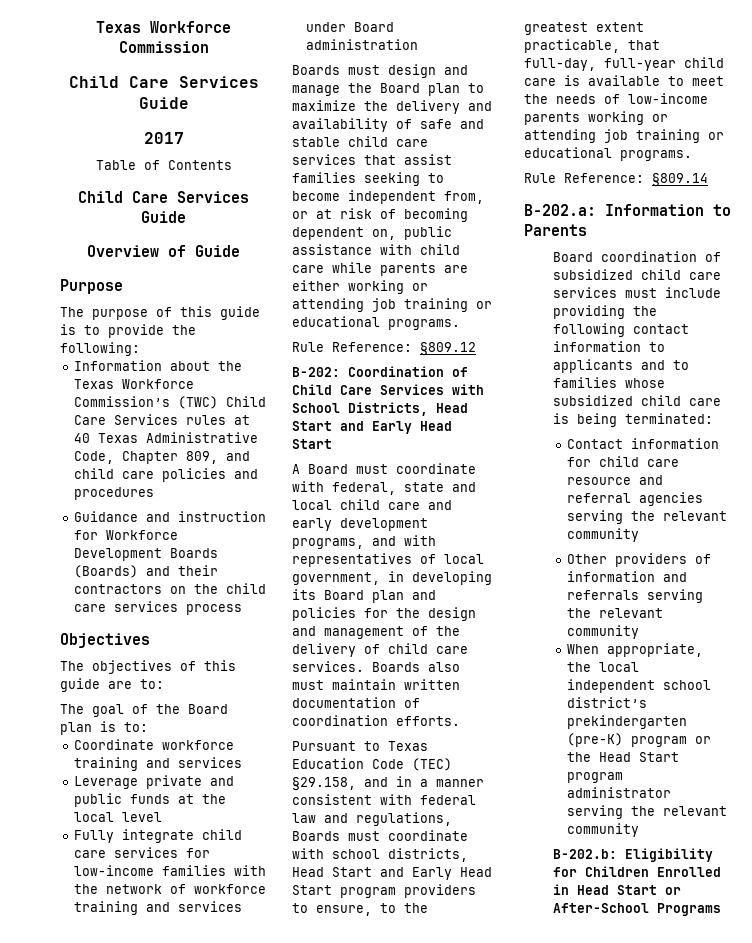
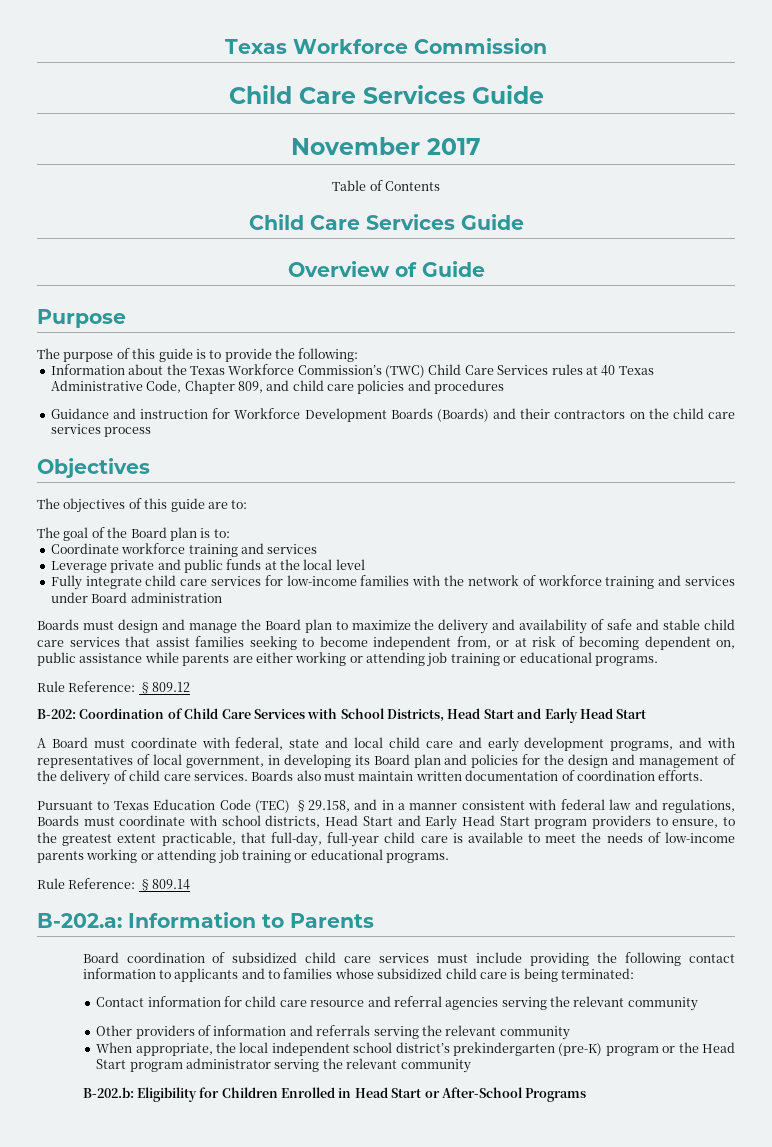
(189, 103) none -> [291,137,420,155] November
[380,244,460,255] [292,265,324,273] with child care -> (143, 658) none

